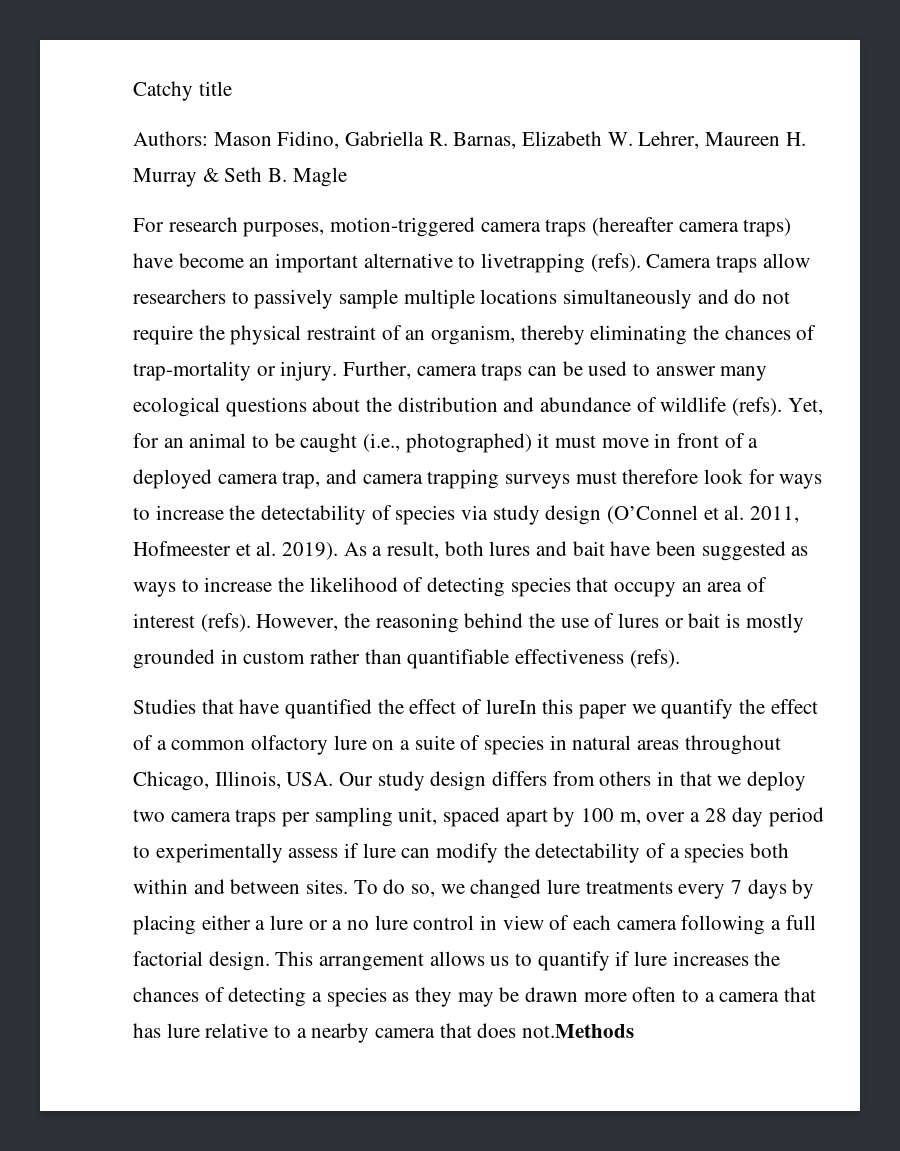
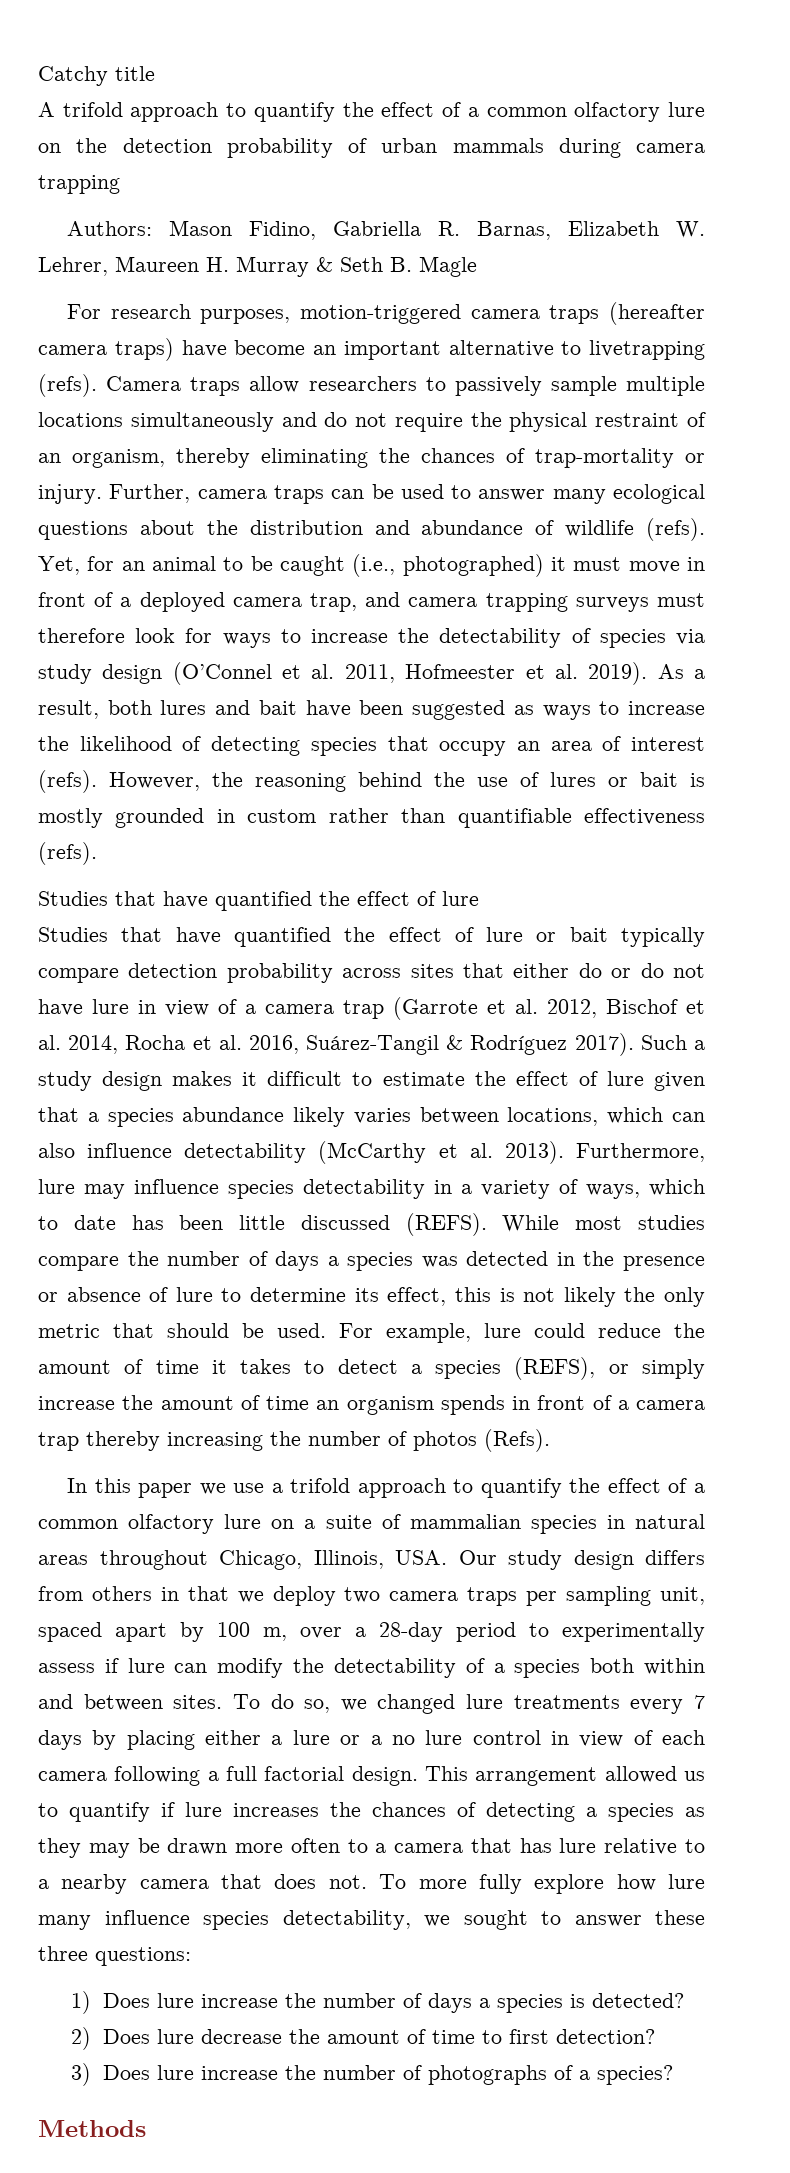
(232, 88) none -> [38,102,706,122] [38,138,705,158] [38,175,120,194] // A trifold approach to quantify the effect of a common olfactory lure on the detection probability of urban mammals during camera trapping
[485,699,656,719] lureIn this paper we -> [442,891,479,906] [38,927,705,947] [38,963,705,983] [38,997,705,1020] [38,1033,705,1056] [38,1071,705,1091] [38,1107,705,1127] [38,1141,705,1164] [38,1179,705,1199] [38,1213,705,1236] [38,1251,705,1271] [38,1287,706,1307] [38,1323,705,1343] [38,1357,705,1380] [38,1395,705,1415] [38,1429,550,1452] [66,1478,474,1498] lure // Studies that have quantified the effect of lure or bait typically compare detection probability across sites that either do or do not have lure in view of a camera trap (Garrote et al. 2012, Bischof et al. 2014, Rocha et al. 2016, Suárez-Tangil & Rodríguez 2017). Such a study design makes it difficult to estimate the effect of lure given that a species abundance likely varies between locations, which can also influence detectability (McCarthy et al. 2013). Furthermore, lure may influence species detectability in a variety of ways, which to date has been little discussed (REFS). While most studies compare the number of days a species was detected in the presence or absence of lure to determine its effect, this is not likely the only metric that should be used. For example, lure could reduce the amount of time it takes to detect a species (REFS), or simply increase the amount of time an organism spends in front of a camera trap thereby increasing the number of photos (Refs). // In this paper we use a trifold approach to
(481, 742) none -> [409,1514,521,1529] mammalian
[704,807,764,827] 28 day -> [379,1622,443,1642] 28-day
[429,951,485,966] allows -> [604,1766,677,1783] allowed
[522,1024,635,1038] not.Methods -> [328,1874,706,1894] [38,1910,705,1930] [38,1946,191,1966] [70,1991,685,2014] [70,2027,656,2050] [70,2063,674,2086] [38,2120,146,2137] not. To more fully explore how lure many influence species detectability, we sought to answer these three questions: // 1) Does lure increase the number of days a species is detected? // 2) Does lure decrease the amount of time to first detection? // 3) Does lure increase the number of photographs of a species? // Methods

